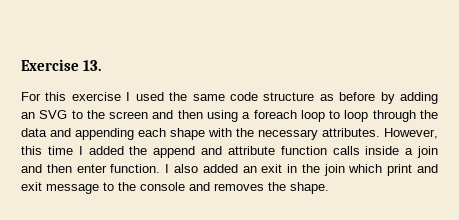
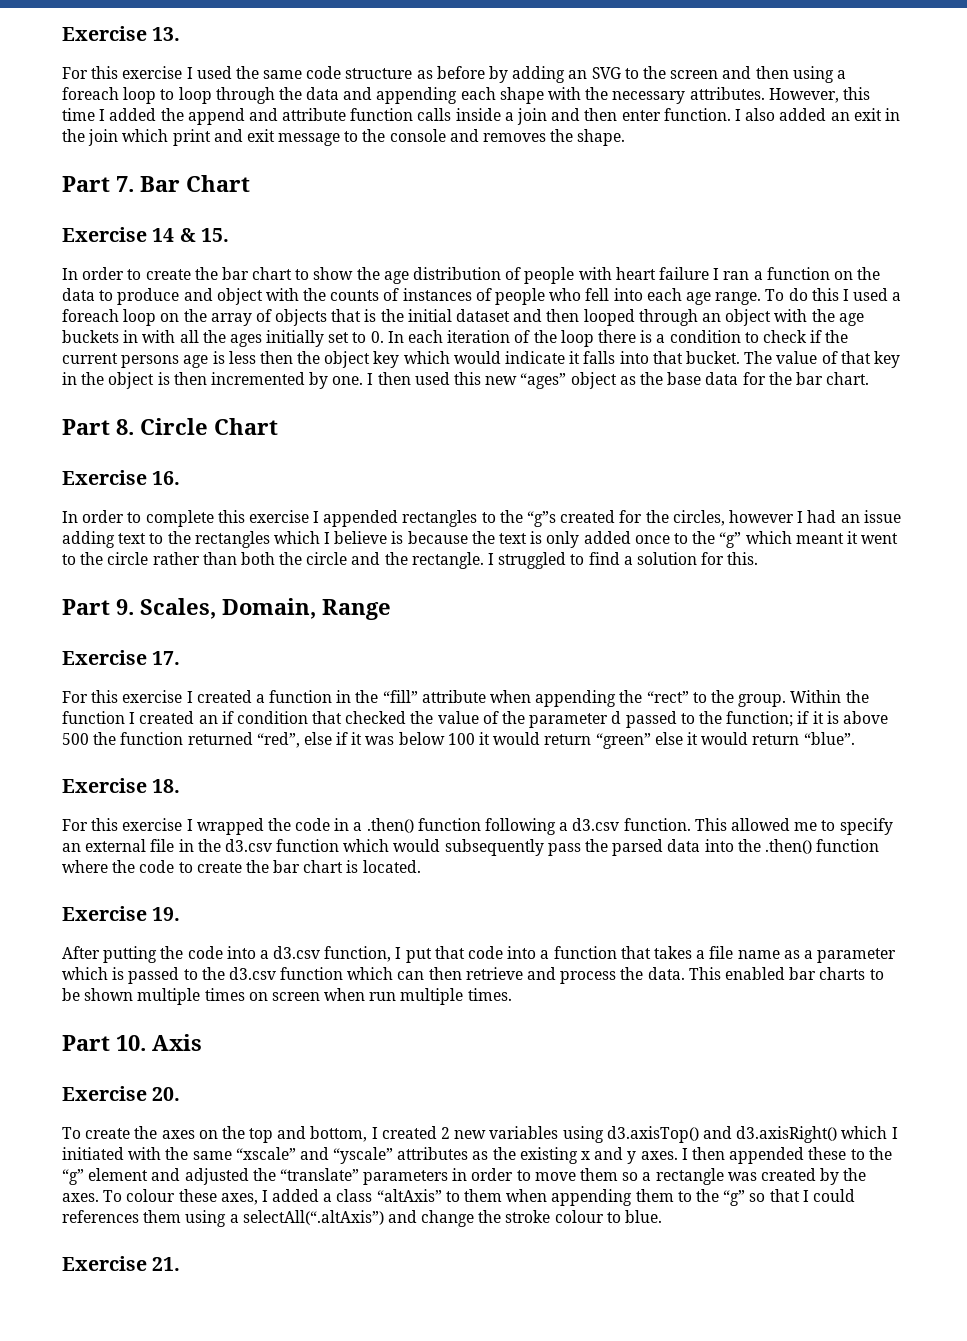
(329, 188) none -> [62,175,250,192] [62,227,229,242] [62,267,881,284] [62,288,902,305] [62,309,864,326] [62,330,849,347] [62,351,900,368] [62,372,870,389] [62,418,278,435] [62,470,181,485] [62,510,901,527] [62,531,899,548] [62,552,759,569] [62,598,391,620] [62,650,181,665] [62,690,869,707] [62,711,888,728] [62,732,855,749] [62,778,181,793] [62,818,893,835] [62,839,880,856] [62,860,421,873] [62,906,181,921] [62,946,897,963] [62,967,884,984] [62,988,512,1005] [62,1034,202,1051] [62,1086,181,1101] [62,1126,898,1143] [62,1147,892,1164] [62,1168,867,1185] [62,1189,855,1206] [62,1210,663,1227] [62,1256,181,1271] // Part 7. Bar Chart // Exercise 14 & 15. // In order to create the bar chart to show the age distribution of people with heart failure I ran a function on the data to produce and object with the counts of instances of people who fell into each age range. To do this I used a foreach loop on the array of objects that is the initial dataset and then looped through an object with the age buckets in with all the ages initially set to 0. In each iteration of the loop there is a condition to check if the current persons age is less then the object key which would indicate it falls into that bucket. The value of that key in the object is then incremented by one. I then used this new “ages” object as the base data for the bar chart. // Part 8. Circle Chart // Exercise 16. // In order to complete this exercise I appended rectangles to the “g”s created for the circles, however I had an issue adding text to the rectangles which I believe is because the text is only added once to the “g” which meant it went to the circle rather than both the circle and the rectangle. I struggled to find a solution for this. // Part 9. Scales, Domain, Range // Exercise 17. // For this exercise I created a function in the “fill” attribute when appending the “rect” to the group. Within the function I created an if condition that checked the value of the parameter d passed to the function; if it is above 500 the function returned “red”, else if it was below 100 it would return “green” else it would return “blue”. // Exercise 18. // For this exercise I wrapped the code in a .then() function following a d3.csv function. This allowed me to specify an external file in the d3.csv function which would subsequently pass the parsed data into the .then() function where the code to create the bar chart is located. // Exercise 19. // After putting the code into a d3.csv function, I put that code into a function that takes a file name as a parameter which is passed to the d3.csv function which can then retrieve and process the data. This enabled bar charts to be shown multiple times on screen when run multiple times. // Part 10. Axis // Exercise 20. // To create the axes on the top and bottom, I created 2 new variables using d3.axisTop() and d3.axisRight() which I initiated with the same “xscale” and “yscale” attributes as the existing x and y axes. I then appended these to the “g” element and adjusted the “translate” parameters in order to move them so a rectangle was created by the axes. To colour these axes, I added a class “altAxis” to them when appending them to the “g” so that I could references them using a selectAll(“.altAxis”) and change the stroke colour to blue. // Exercise 21.

